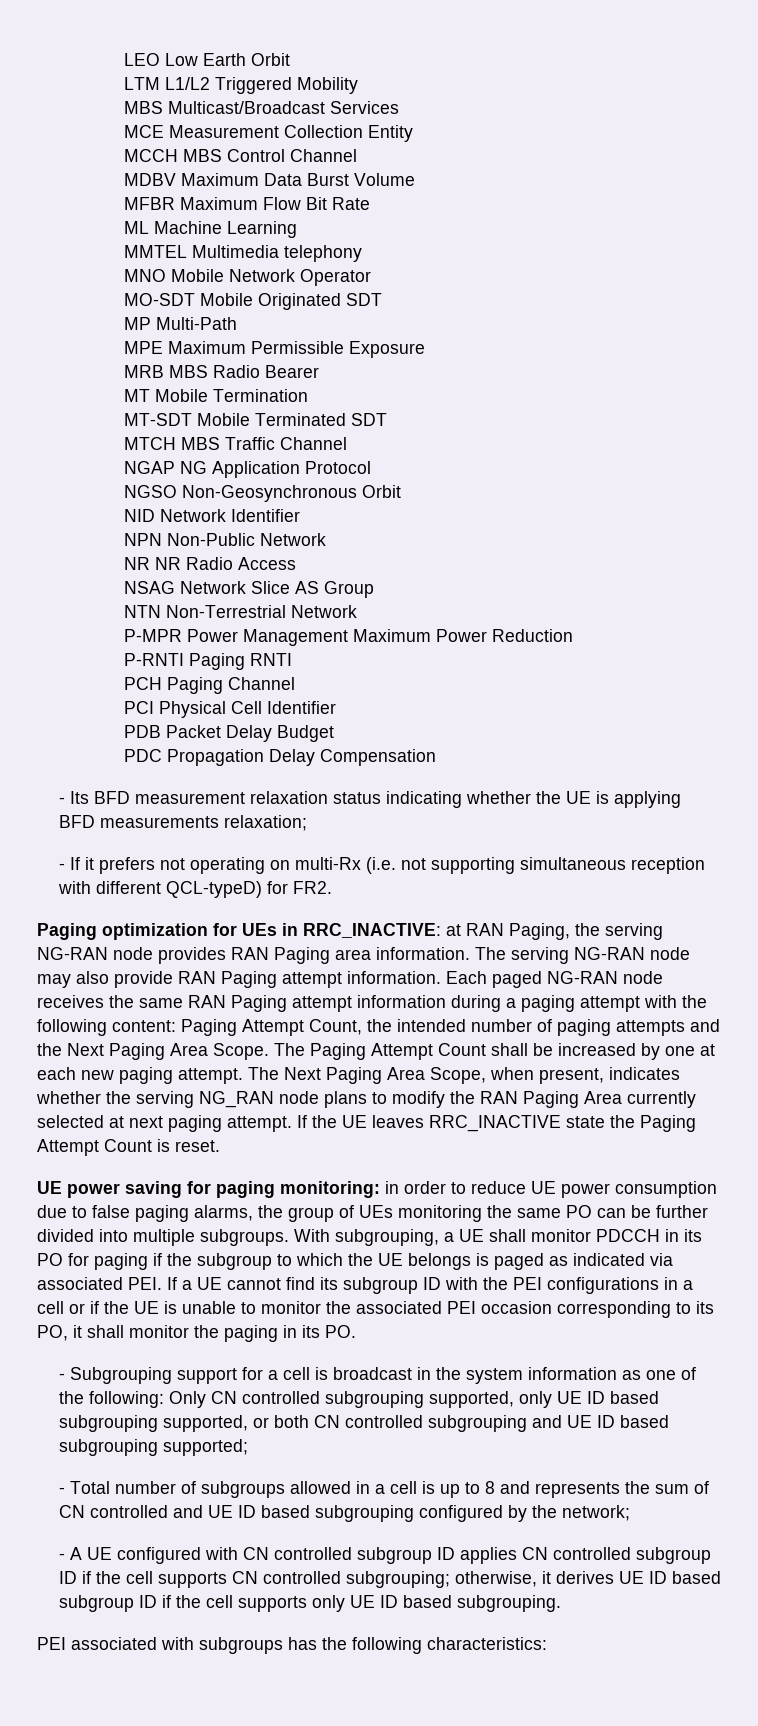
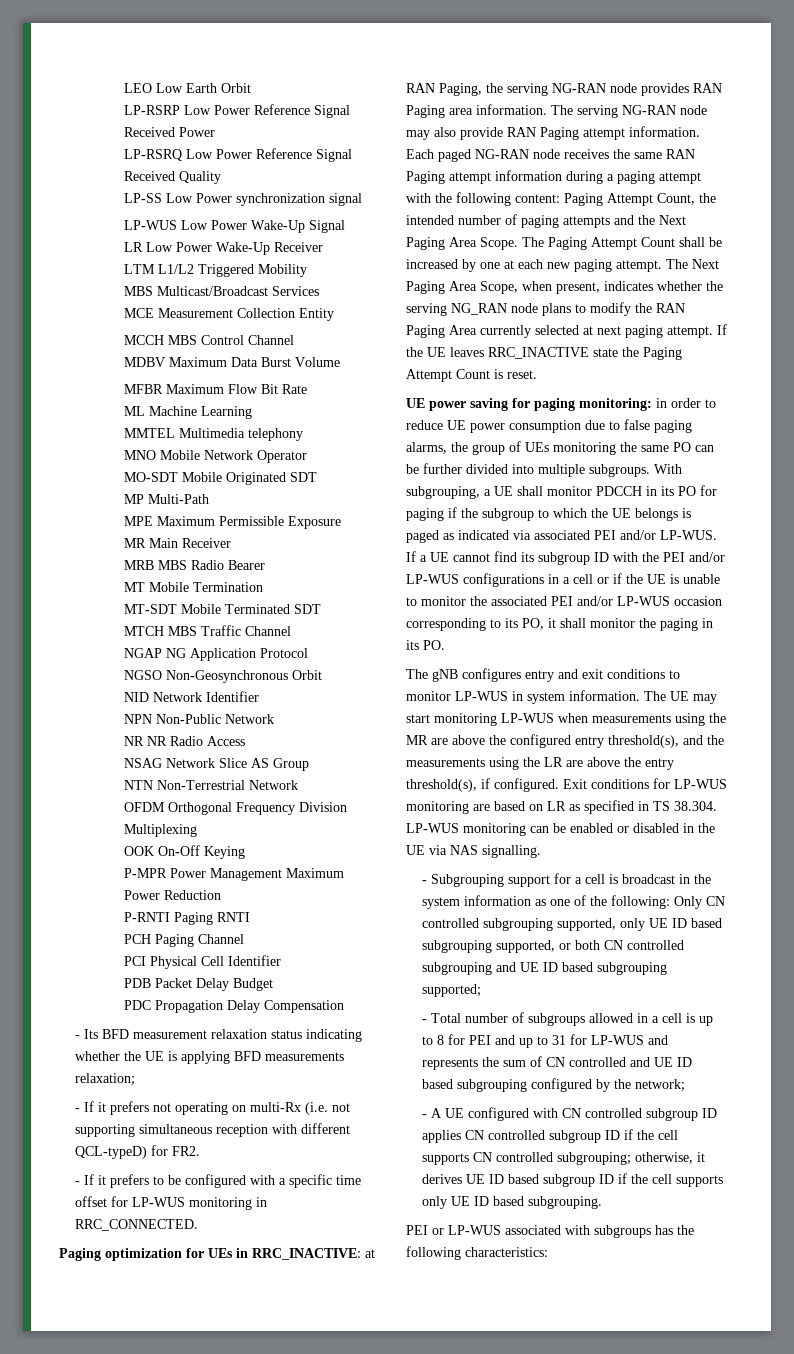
(290, 59) none -> [123,104,350,118] [123,127,215,137] [123,148,352,162] [123,171,221,184] [123,193,362,206] [123,220,345,233] [123,242,323,255] // LP-RSRP Low Power Reference Signal Received Power // LP-RSRQ Low Power Reference Signal Received Quality // LP-SS Low Power synchronization signal // LP-WUS Low Power Wake-Up Signal // LR Low Power Wake-Up Receiver
(425, 349) none -> [123,538,231,548] // MR Main Receiver
(357, 611) none -> [123,802,347,815] [123,824,197,837] [123,845,245,859] // OFDM Orthogonal Frequency Division Multiplexing // OOK On-Off Keying
(332, 887) none -> [75,1174,362,1188] [75,1196,268,1210] [75,1219,199,1231] // - If it prefers to be configured with a specific time offset for LP-WUS monitoring in RRC_CONNECTED.
[128,1277,162,1290] PEI. -> [594,530,717,540] PEI and/or LP-WUS.
(542, 1283) none -> [689,552,725,562] [406,574,459,584] and/or LP-WUS
(476, 1307) none -> [577,596,670,606] and/or LP-WUS
(356, 1331) none -> [406,668,680,682] [406,690,717,704] [406,713,726,726] [406,734,724,748] [406,757,674,770] [406,778,727,792] [406,800,717,814] [406,823,715,836] [406,845,541,858] // The gNB configures entry and exit conditions to monitor LP-WUS in system information. The UE may start monitoring LP-WUS when measurements using the MR are above the configured entry threshold(s), and the measurements using the LR are above the entry threshold(s), if configured. Exit conditions for LP-WUS monitoring are based on LR as specified in TS 38.304. LP-WUS monitoring can be enabled or disabled in the UE via NAS signalling.
(495, 1487) none -> [448,1034,645,1048] for PEI and up to 31 for LP-WUS
(66, 1643) none -> [432,1225,501,1235] or LP-WUS

